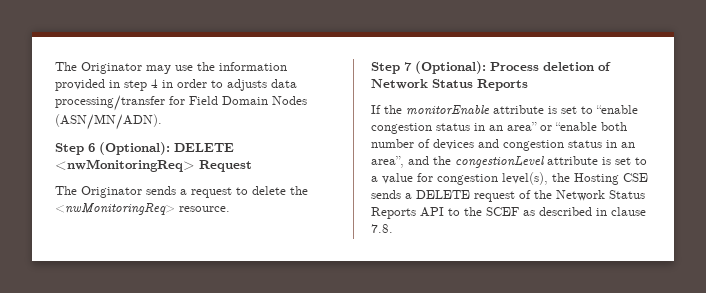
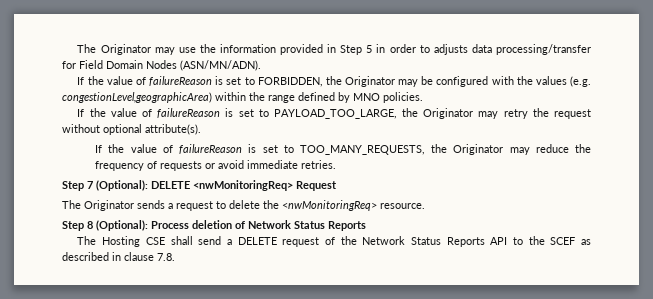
[124,79,158,91] step 4 -> [340,45,373,55] Step 5
[55,143,95,155] // Step 6 -> [77,76,591,87] [62,92,423,103] [77,108,591,119] [62,124,201,135] [95,144,591,155] [95,160,337,171] [62,181,93,191] // If the value of failureReason is set to FORBIDDEN, the Originator may be configured with the values (e.g. congestionLevel,geographicArea) within the range defined by MNO policies. // If the value of failureReason is set to PAYLOAD_TOO_LARGE, the Originator may retry the request without optional attribute(s). // If the value of failureReason is set to TOO_MANY_REQUESTS, the Originator may reduce the frequency of requests or avoid immediate retries. // Step 7
[404,62,412,71] 7 -> [87,221,93,229] 8
[371,105,638,115] [371,122,627,134] [371,139,635,151] [371,156,647,168] [371,172,648,185] [371,190,401,199] If the monitorEnable attribute is set to “enable congestion status in an area” or “enable both number of devices and congestion status in an area”, and the congestionLevel attribute is set to a value for congestion level(s), the Hosting CSE sends -> [77,236,222,247] The Hosting CSE shall send

